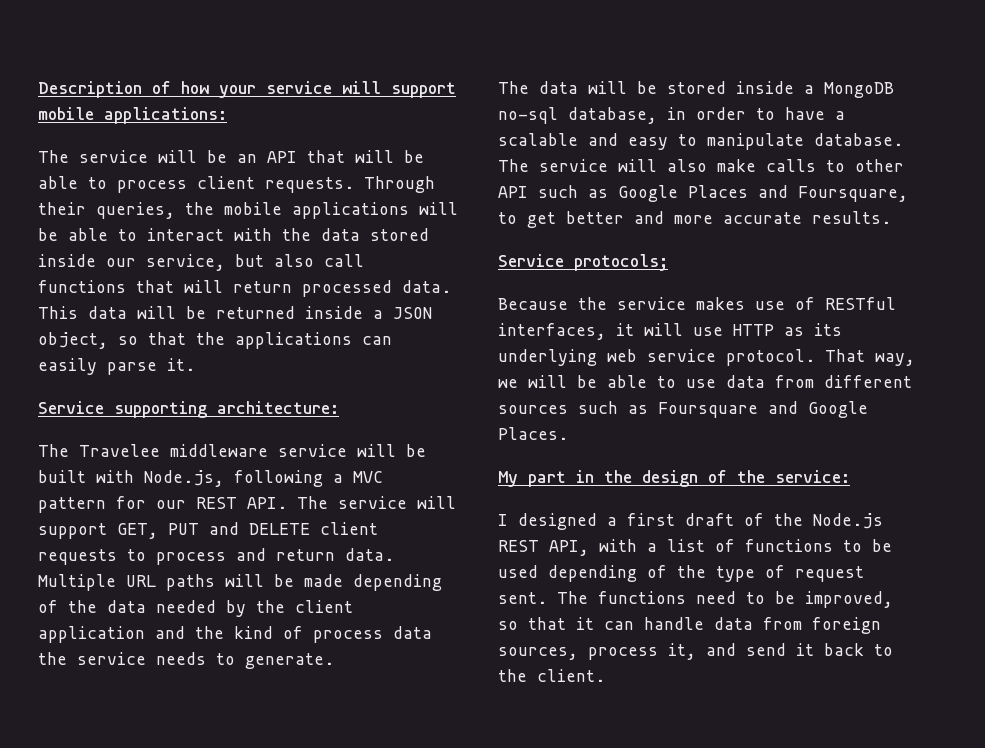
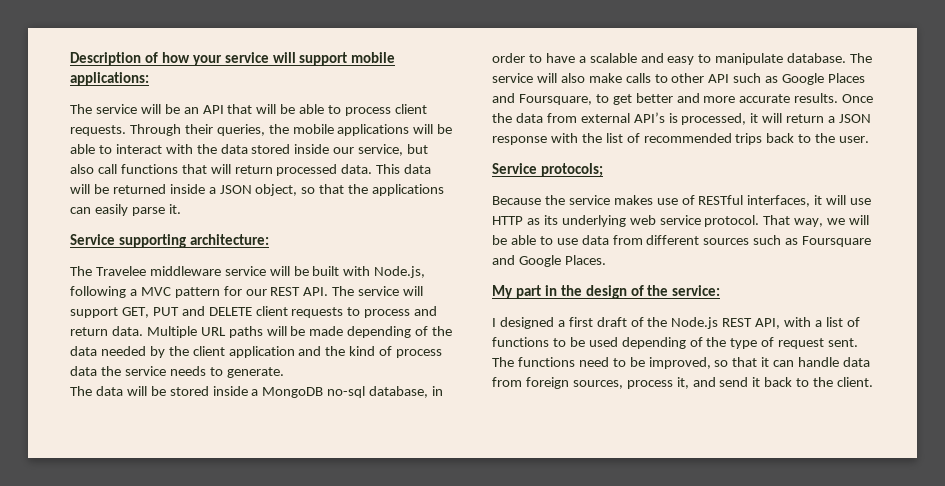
(891, 217) none -> [842,94,874,103] [492,112,872,125] [492,133,870,145] Once the data from external API’s is processed, it will return a JSON response with the list of recommended trips back to the user.

